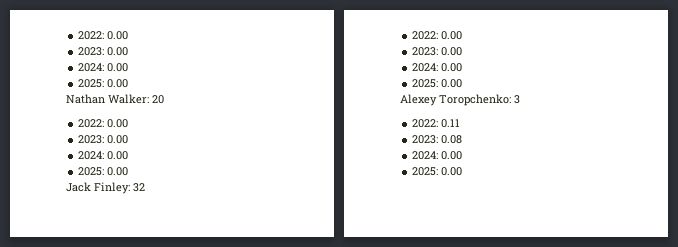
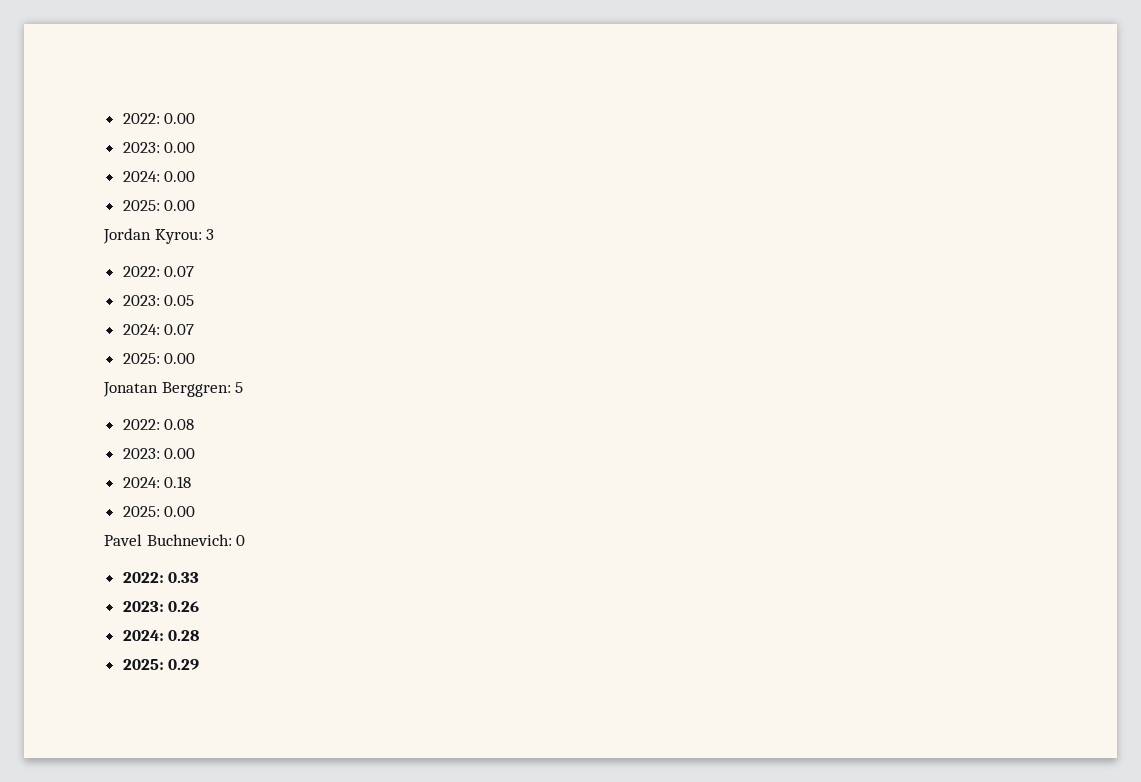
[78,31,129,40] [78,47,129,56] [78,63,129,72] [78,79,129,88] [66,94,164,104] [78,119,129,128] [78,135,129,144] [78,151,129,160] [78,167,129,176] [66,182,145,194] [412,31,463,40] [412,47,463,56] [412,63,463,72] [412,79,463,88] [400,94,520,106] [412,119,461,128] [412,135,463,144] [412,151,463,160] [412,167,463,176] 2022: 0.00 // 2023: 0.00 // 2024: 0.00 // 2025: 0.00 // Nathan Walker: 20 // 2022: 0.00 // 2023: 0.00 // 2024: 0.00 // 2025: 0.00 // Jack Finley: 32 // 2022: 0.00 // 2023: 0.00 // 2024: 0.00 // 2025: 0.00 // Alexey Toropchenko: 3 // 2022: 0.11 // 2023: 0.08 // 2024: 0.00 // 2025: 0.00 -> [122,113,196,124] [122,142,196,153] [122,171,196,182] [122,200,196,211] [103,228,215,244] [122,266,195,277] [122,295,195,306] [122,324,195,335] [122,353,196,364] [103,382,244,397] [122,419,195,430] [122,448,196,459] [122,476,192,488] [122,506,196,517] [104,534,246,546] [122,572,200,583] [122,601,200,612] [122,630,200,641] [122,659,200,670] 2022: 0.00 // 2023: 0.00 // 2024: 0.00 // 2025: 0.00 // Jordan Kyrou: 3 // 2022: 0.07 // 2023: 0.05 // 2024: 0.07 // 2025: 0.00 // Jonatan Berggren: 5 // 2022: 0.08 // 2023: 0.00 // 2024: 0.18 // 2025: 0.00 // Pavel Buchnevich: 0 // 2022: 0.33 // 2023: 0.26 // 2024: 0.28 // 2025: 0.29

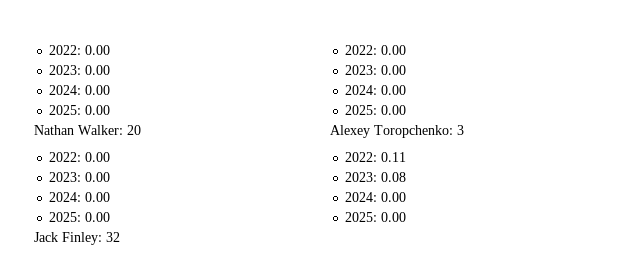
[122,113,196,124] [122,142,196,153] [122,171,196,182] [122,200,196,211] [103,228,215,244] [122,266,195,277] [122,295,195,306] [122,324,195,335] [122,353,196,364] [103,382,244,397] [122,419,195,430] [122,448,196,459] [122,476,192,488] [122,506,196,517] [104,534,246,546] [122,572,200,583] [122,601,200,612] [122,630,200,641] [122,659,200,670] 2022: 0.00 // 2023: 0.00 // 2024: 0.00 // 2025: 0.00 // Jordan Kyrou: 3 // 2022: 0.07 // 2023: 0.05 // 2024: 0.07 // 2025: 0.00 // Jonatan Berggren: 5 // 2022: 0.08 // 2023: 0.00 // 2024: 0.18 // 2025: 0.00 // Pavel Buchnevich: 0 // 2022: 0.33 // 2023: 0.26 // 2024: 0.28 // 2025: 0.29 -> [49,45,111,55] [49,65,111,75] [49,85,111,95] [49,105,111,115] [34,125,141,135] [49,152,111,162] [49,172,111,182] [49,192,111,202] [49,212,111,222] [34,232,120,245] [345,45,407,55] [345,65,407,75] [345,85,407,95] [345,105,407,115] [330,125,464,138] [345,152,407,162] [345,172,407,182] [345,192,407,202] [345,212,407,222] 2022: 0.00 // 2023: 0.00 // 2024: 0.00 // 2025: 0.00 // Nathan Walker: 20 // 2022: 0.00 // 2023: 0.00 // 2024: 0.00 // 2025: 0.00 // Jack Finley: 32 // 2022: 0.00 // 2023: 0.00 // 2024: 0.00 // 2025: 0.00 // Alexey Toropchenko: 3 // 2022: 0.11 // 2023: 0.08 // 2024: 0.00 // 2025: 0.00

